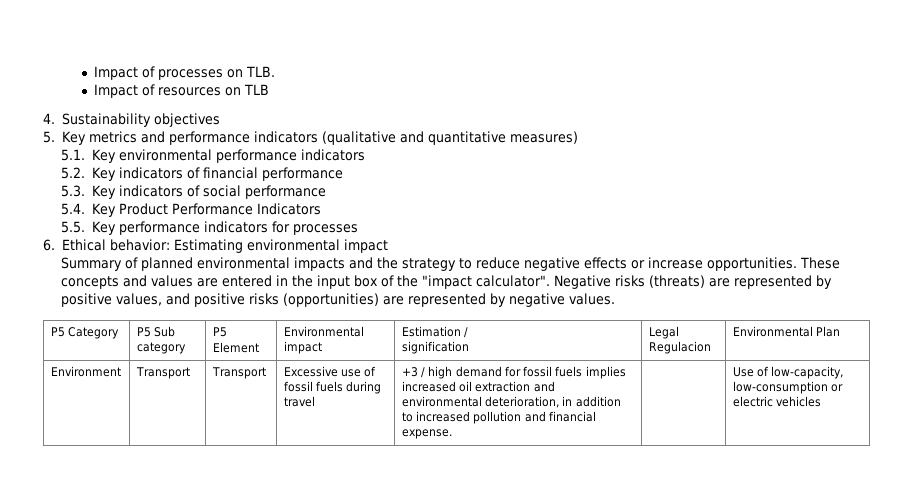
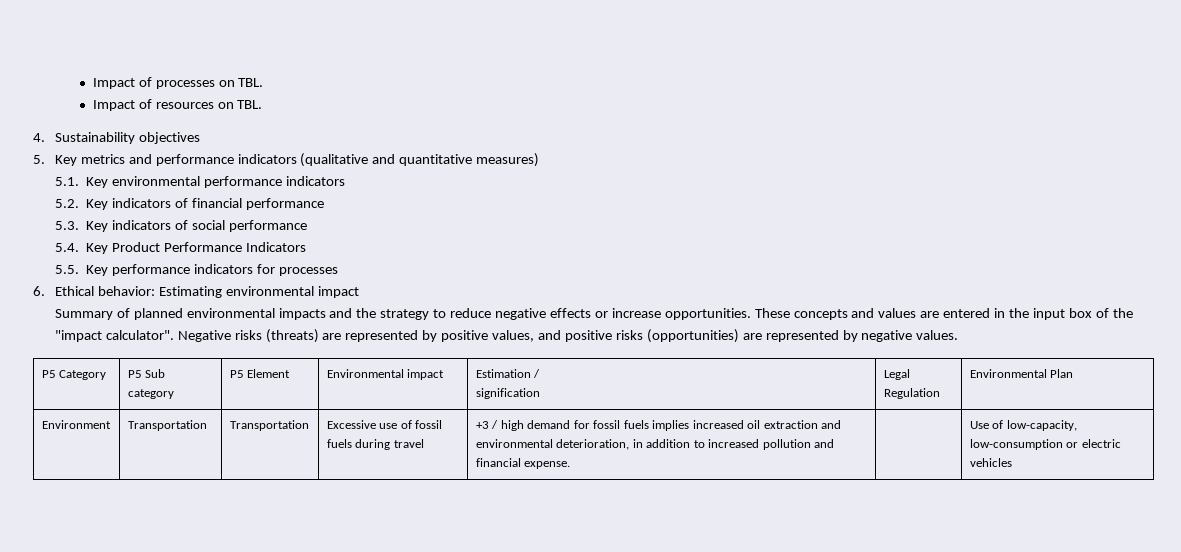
[246,66,276,77] TLB. -> [238,78,264,87] TBL.
[244,84,270,95] TLB -> [237,100,263,109] TBL.
[648,341,711,354] Regulacion -> [883,388,940,399] Regulation
[135,367,190,379] [211,367,266,379] Transport | Transport -> [127,420,207,431] [229,420,309,431] Transportation | Transportation

